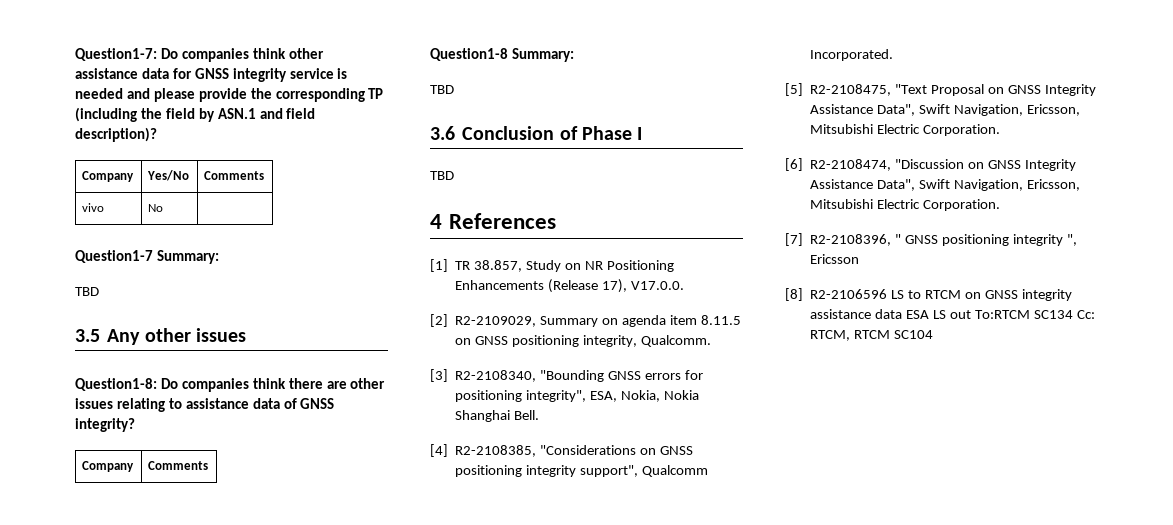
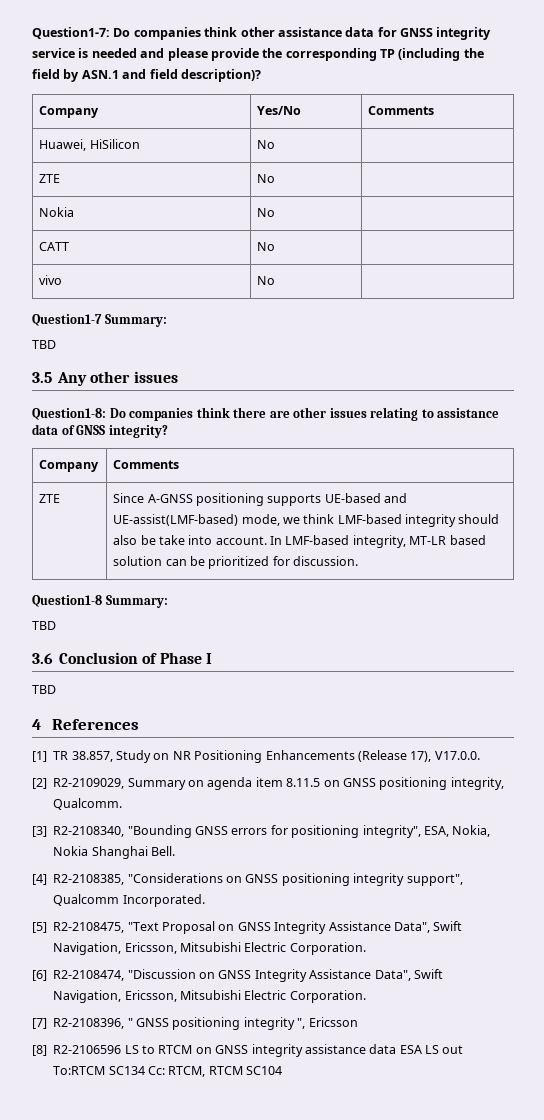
(265, 175) none -> [39,139,140,151] [257,140,276,149] [39,174,61,183] [257,174,276,183] [39,207,75,217] [257,208,276,217] [39,242,70,251] [257,242,276,251] // Huawei, HiSilicon | No | // ZTE | No | // Nokia | No | // CATT | No |
(209, 465) none -> [39,494,61,503] [113,493,408,506] [113,514,500,527] [113,535,486,548] [113,556,359,569] // ZTE | Since A-GNSS positioning supports UE-based and UE-assist(LMF-based) mode, we think LMF-based integrity should also be take into account. In LMF-based integrity, MT-LR based solution can be prioritized for discussion.

